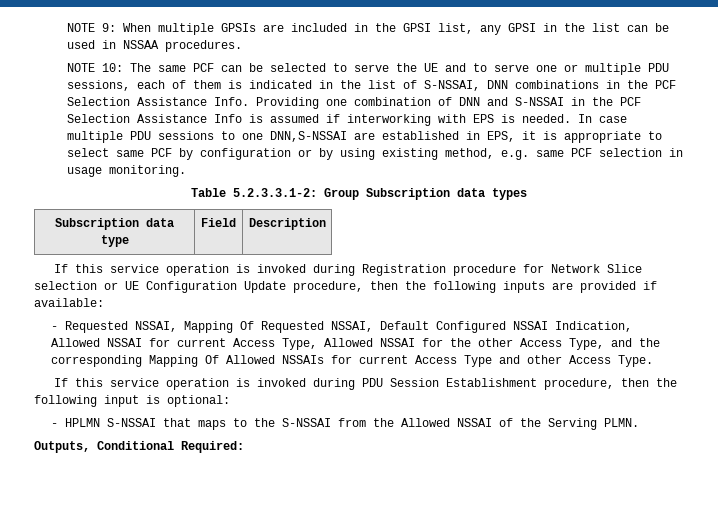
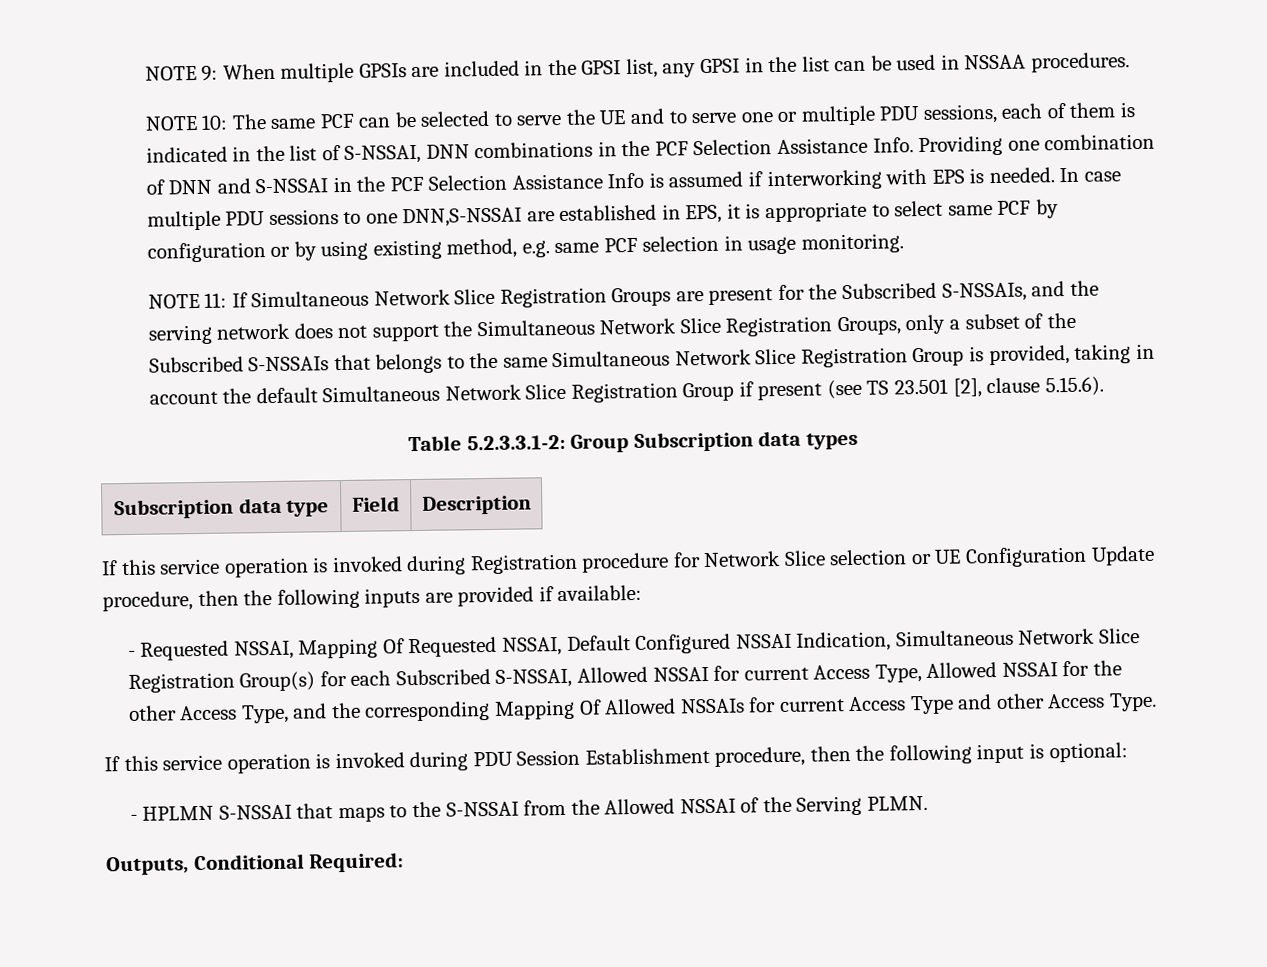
(187, 171) none -> [147,280,1099,309] [147,312,1076,345] [148,343,1155,374] [148,376,1104,405] // NOTE 11: If Simultaneous Network Slice Registration Groups are present for the Subscribed S-NSSAIs, and the serving network does not support the Simultaneous Network Slice Registration Groups, only a subset of the Subscribed S-NSSAIs that belongs to the same Simultaneous Network Slice Registration Group is provided, taking in account the default Simultaneous Network Slice Registration Group if present (see TS 23.501 [2], clause 5.15.6).
(632, 326) none -> [895,628,1140,647] [127,668,573,693] Simultaneous Network Slice Registration Group(s) for each Subscribed S-NSSAI,

